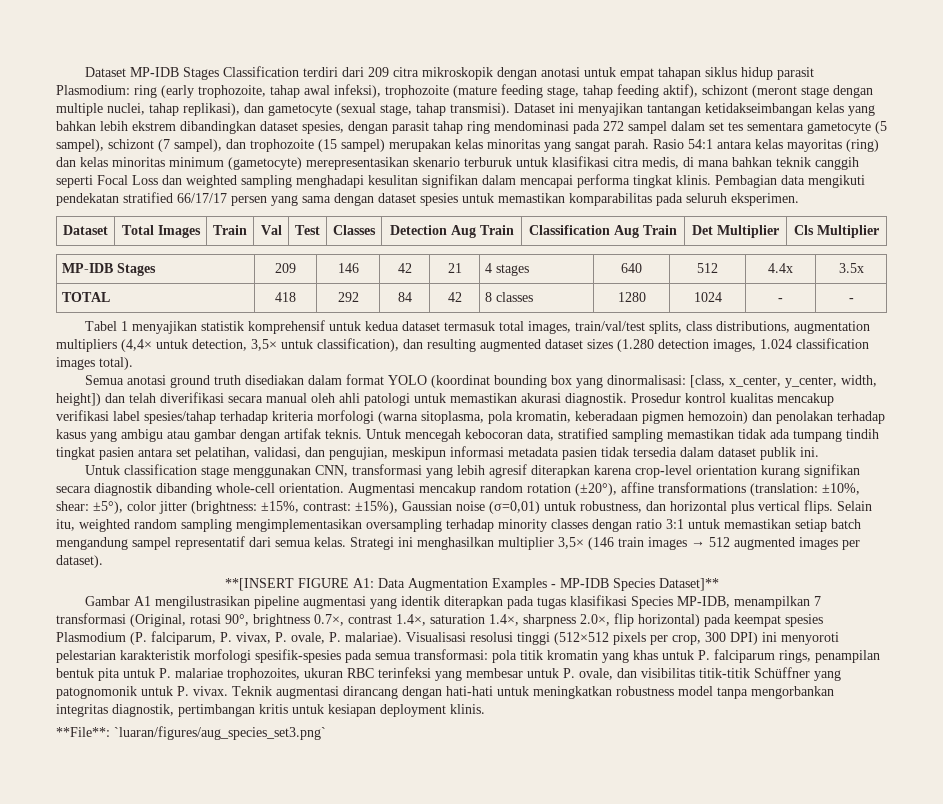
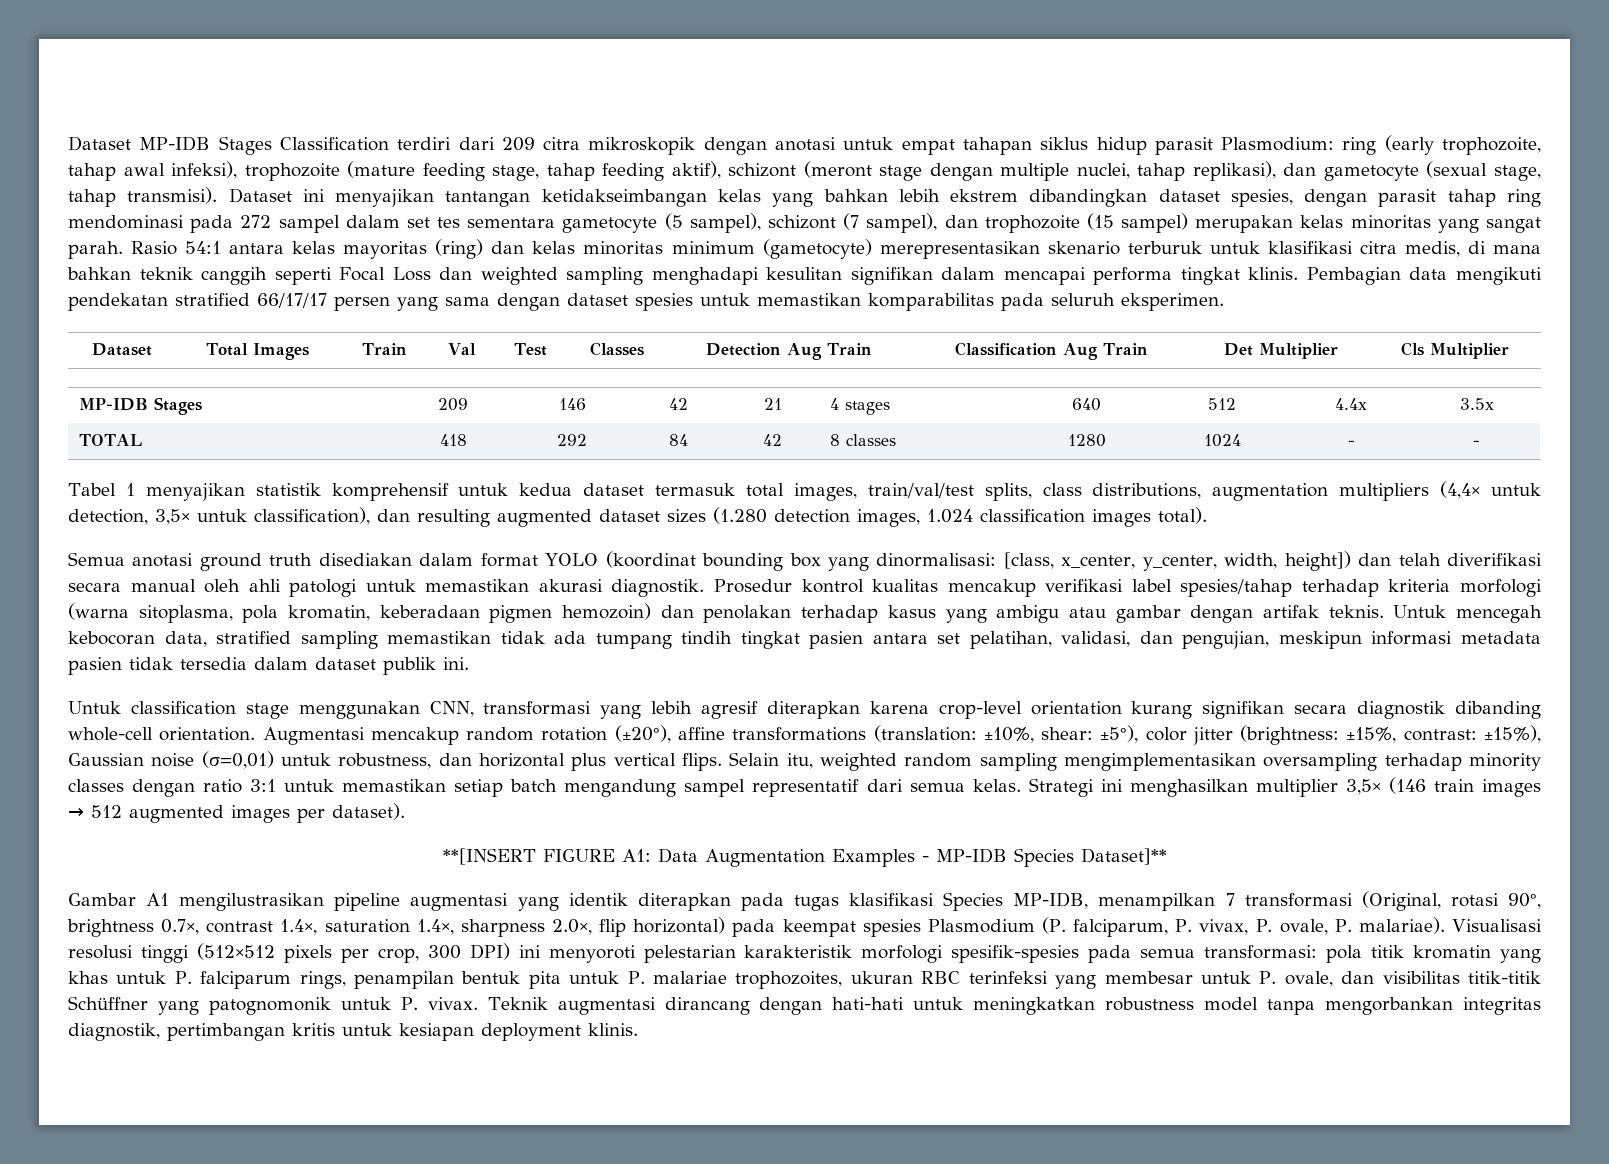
[56,726,326,740] // **File**: `luaran/figures/aug_species_set3.png` -> (638, 1029) none

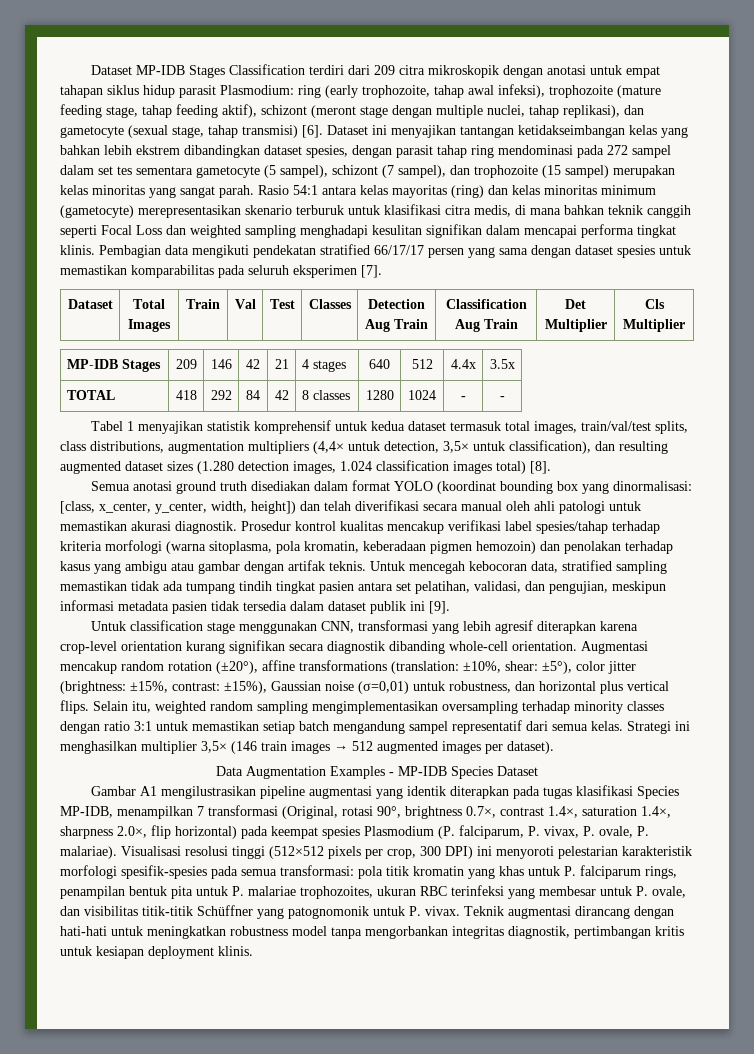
[127,187,218,204] transmisi). -> [242,125,323,138] transmisi) [6].
[1121,293,1224,311] eksperimen. -> [293,265,382,278] eksperimen [7].
[1158,507,1207,524] total). -> [496,461,551,474] total) [8].
[443,657,469,670] ini. -> [410,601,450,614] ini [9].
[442,848,651,865] **[INSERT FIGURE A1: -> (554, 747) none
[1080,848,1167,865] Dataset]** -> [497,766,538,776] Dataset

